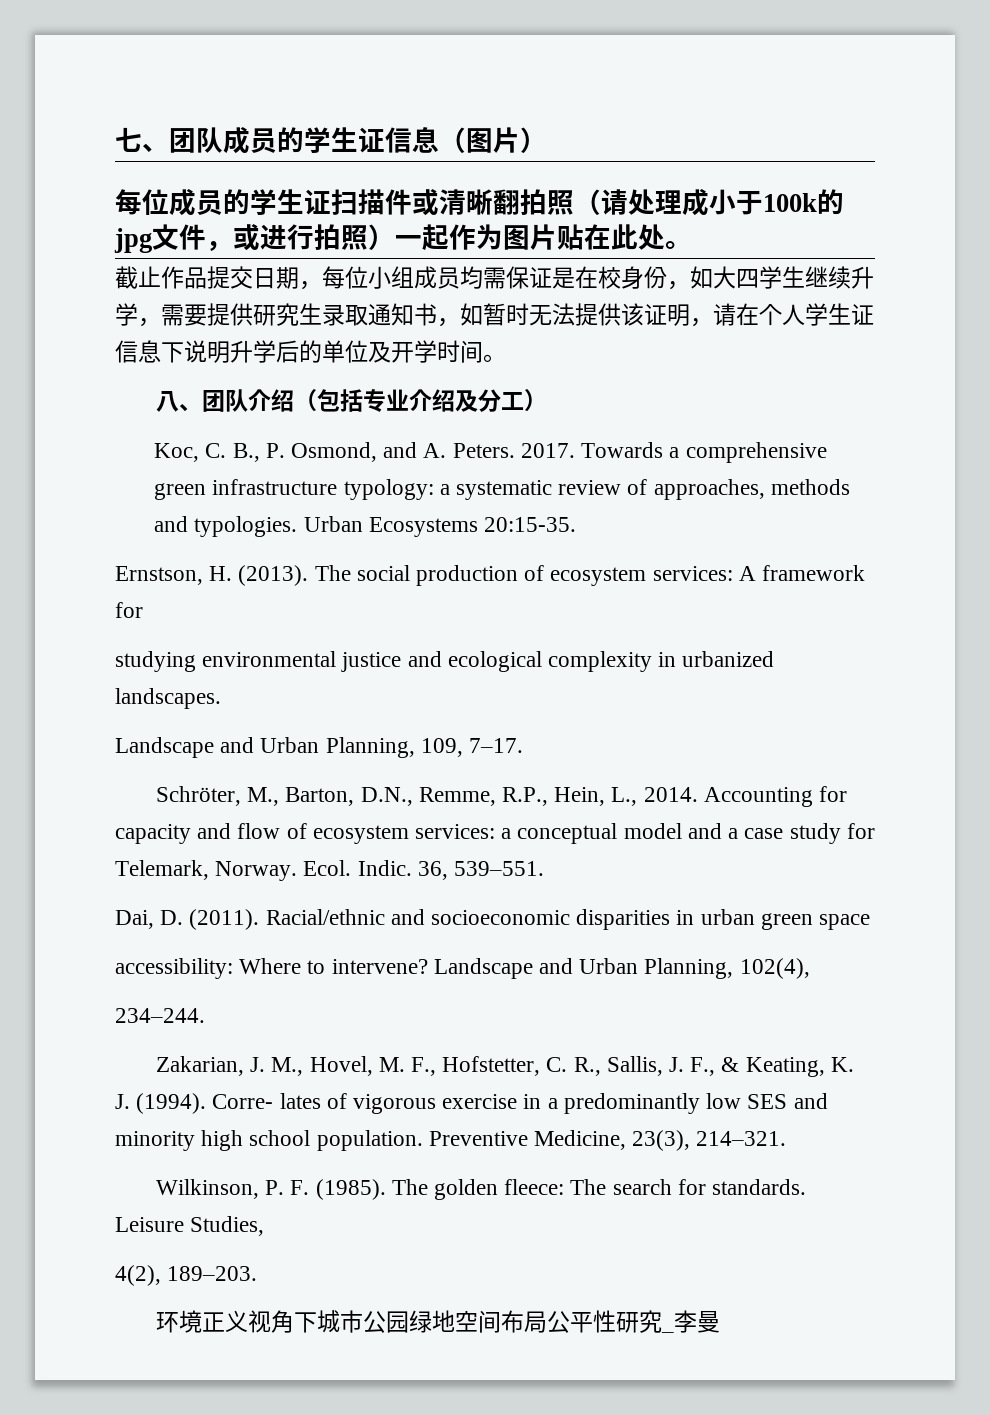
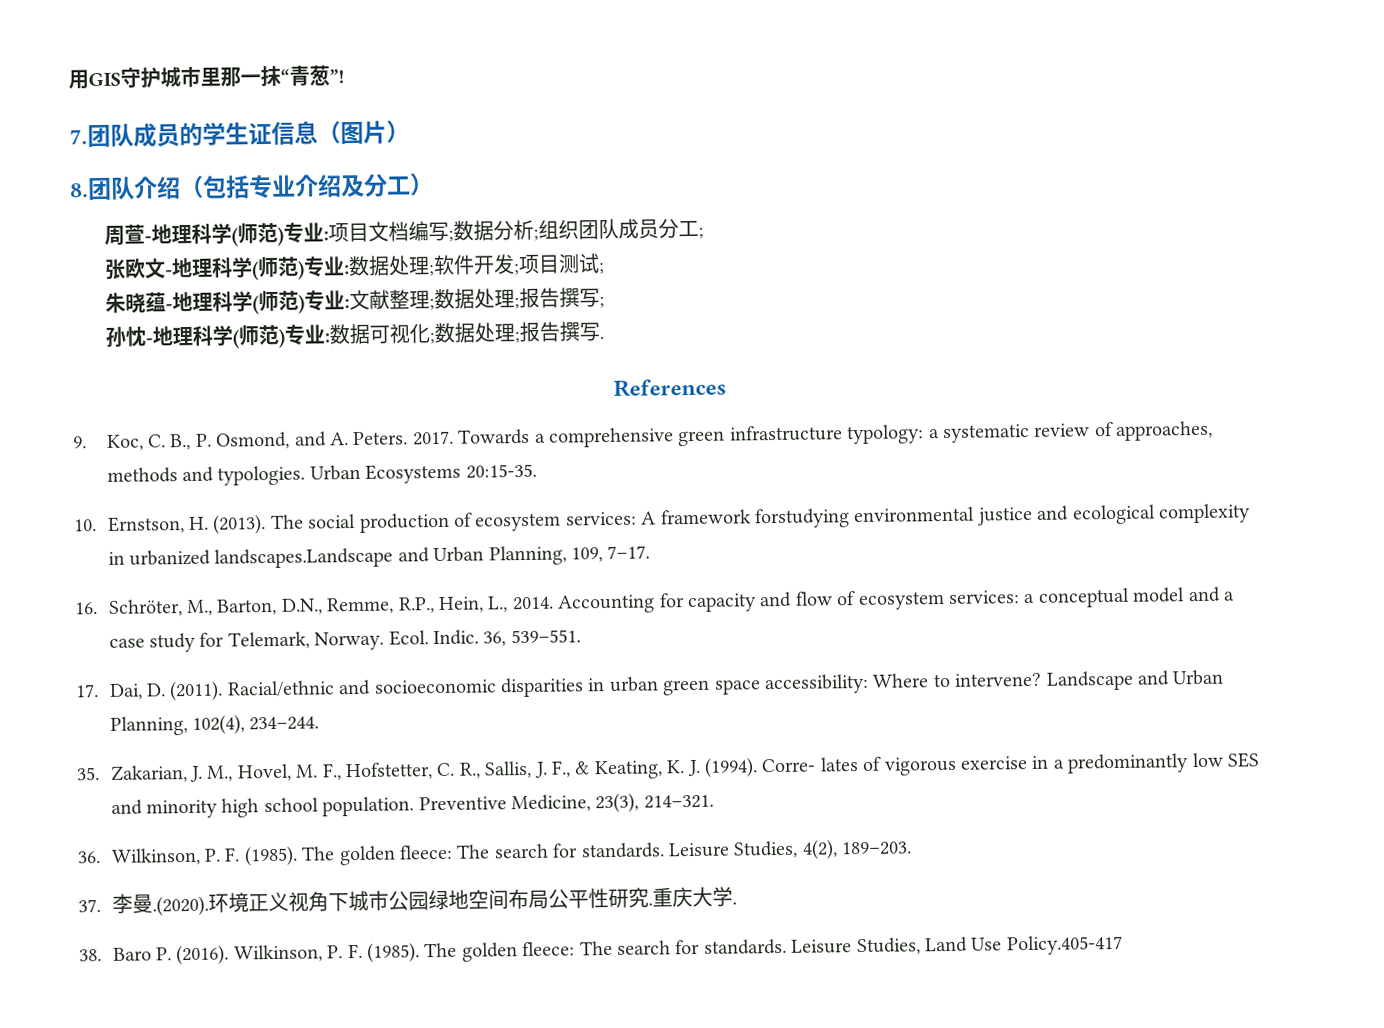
[115,127,169,152] 七、 -> [68,65,344,90] [69,129,88,145] 用GIS守护城市里那一抹“青葱”! // 7.
[115,189,844,216] [114,224,692,253] [115,266,874,290] [115,303,874,327] [115,340,506,363] [155,391,202,412] 每位成员的学生证扫描件或清晰翻拍照（请处理成小于100k的jpg文件，或进行拍照）一起作为图片贴在此处。 // 截止作品提交日期，每位小组成员均需保证是在校身份，如大四学生继续升学，需要提供研究生录取通知书，如暂时无法提供该证明，请在个人学生证信息下说明升学后的单位及开学时间。 // 八、 -> [70,183,89,198] 8.
(547, 400) none -> [103,218,704,247] [103,253,605,281] [104,287,605,315] [104,321,604,349] [613,378,727,397] [73,436,87,449] 周萱-地理科学(师范)专业:项目文档编写;数据分析;组织团队成员分工; // 张欧文-地理科学(师范)专业:数据处理;软件开发;项目测试; // 朱晓蕴-地理科学(师范)专业:文献整理;数据处理;报告撰写; // 孙忱-地理科学(师范)专业:数据可视化;数据处理;报告撰写. // References // 9.
(577, 524) none -> [74,519,97,532] 10.
[115,602,143,618] [115,651,196,672] for // studying -> [754,508,851,529] forstudying
[115,688,221,709] [115,737,214,758] landscapes. // Landscape -> [214,547,394,569] landscapes.Landscape
(524, 745) none -> [75,602,98,615] 16.
(545, 868) none -> [75,684,99,698] 17.
(871, 922) // -> (761, 687) none
(810, 968) // -> (246, 724) none
(205, 1015) none -> [76,767,100,781] 35.
(787, 1138) none -> [77,851,101,864] 36.
(265, 1226) // -> (799, 849) none
(258, 1273) none -> [78,893,209,917] 37.李曼.(2020).
[660,1310,720,1333] _李曼 -> [647,886,737,908] [79,934,1123,966] .重庆大学. // 38. Baro P. (2016). Wilkinson, P. F. (1985). The golden fleece: The search for standards. Leisure Studies, Land Use Policy.405-417

